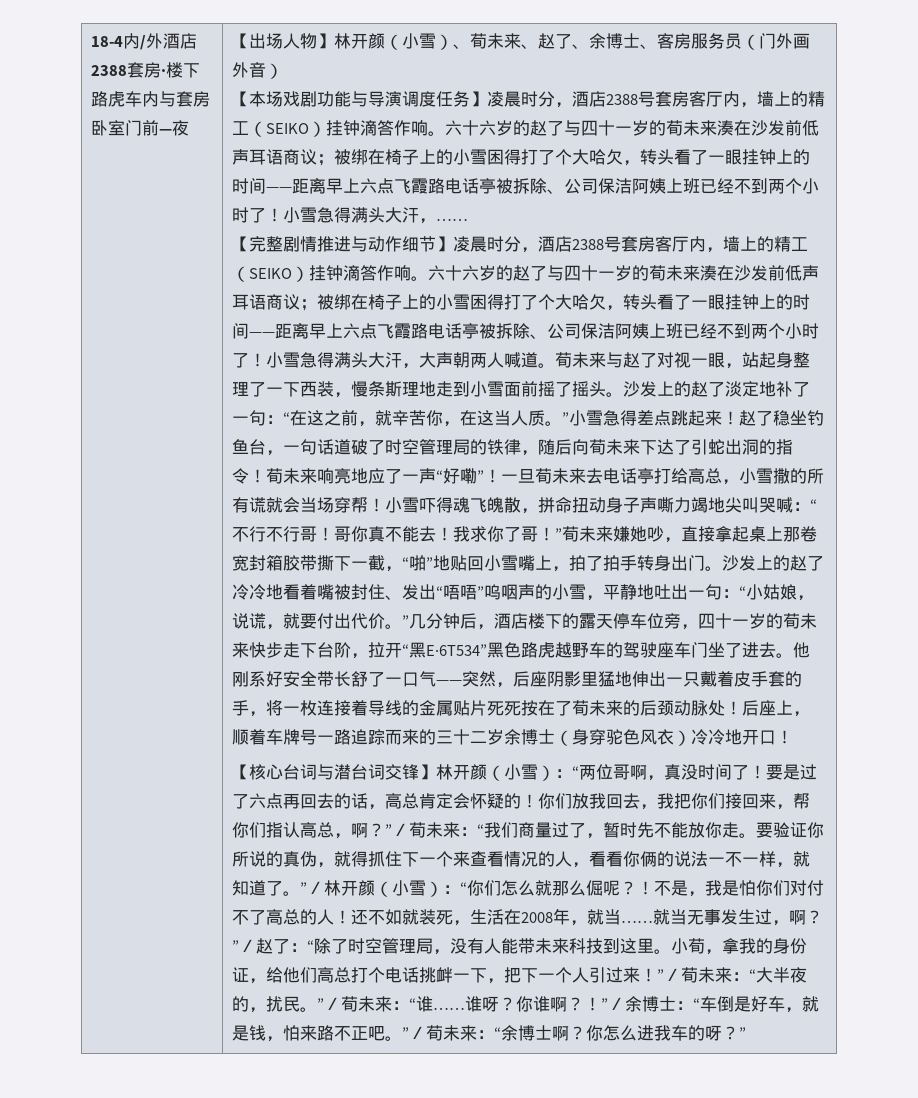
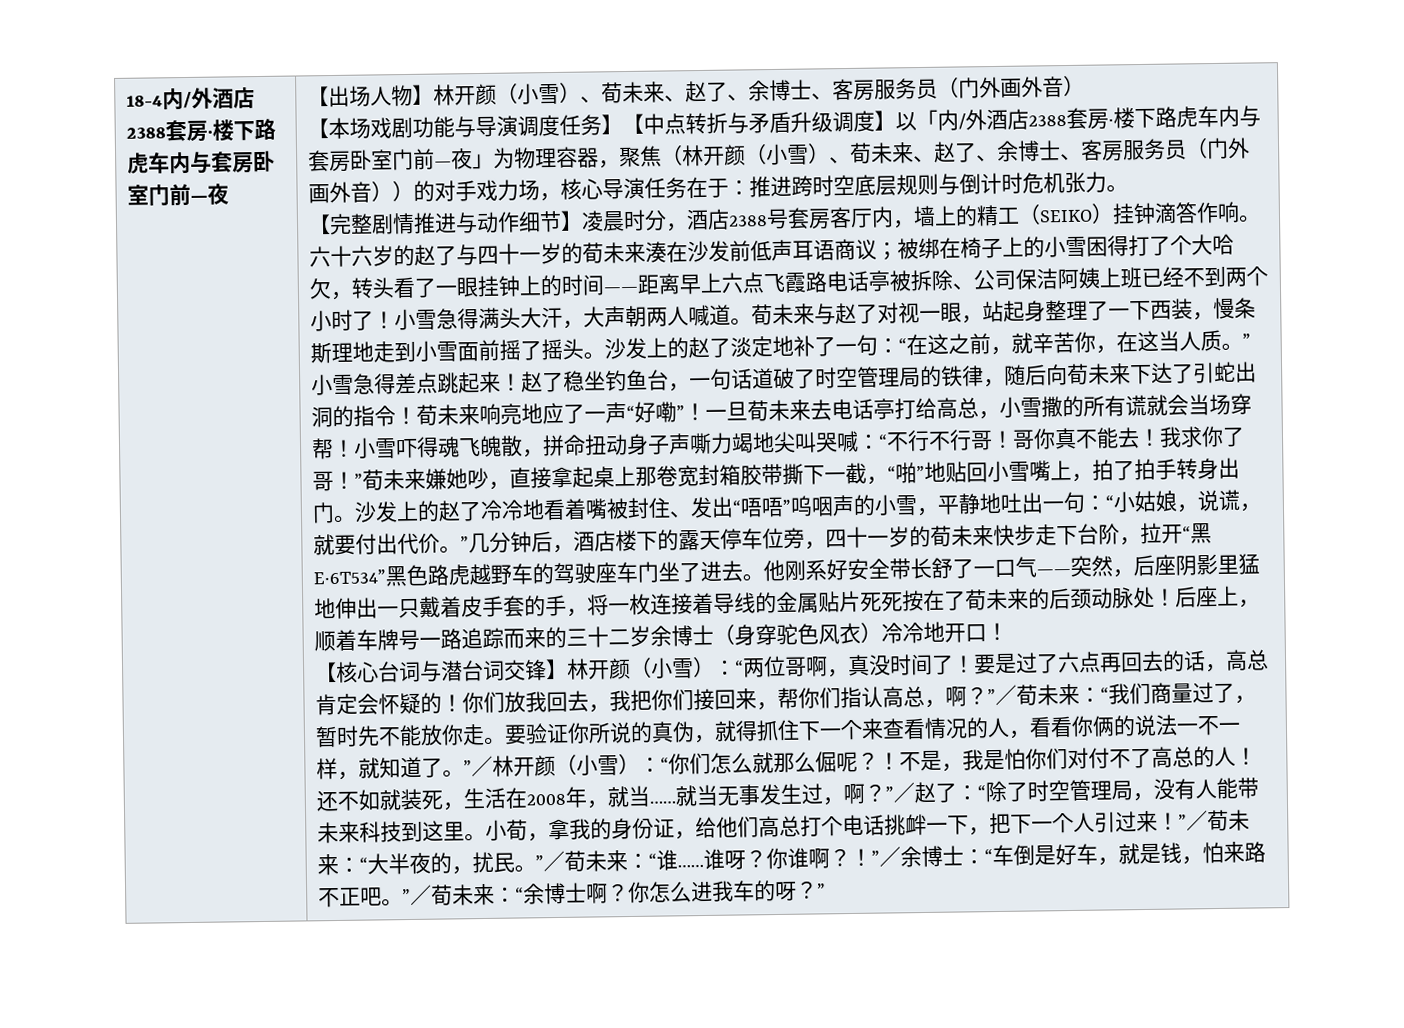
[487,91,826,108] [232,120,820,137] [232,149,811,166] [232,178,820,194] [232,207,469,224] 凌晨时分，酒店2388号套房客厅内，墙上的精工（SEIKO）挂钟滴答作响。六十六岁的赵了与四十一岁的荀未来湊在沙发前低声耳语商议；被绑在椅子上的小雪困得打了个大哈欠，转头看了一眼挂钟上的时间——距离早上六点飞霞路电话亭被拆除、公司保洁阿姨上班已经不到两个小时了！小雪急得满头大汗，…… -> [622,105,1262,135] [308,137,1251,173] [308,171,1129,204] 【中点转折与矛盾升级调度】以「内/外酒店2388套房·楼下路虎车内与套房卧室门前—夜」为物理容器，聚焦（林开颜（小雪）、荀未来、赵了、余博士、客房服务员（门外画外音））的对手戏力场，核心导演任务在于：推进跨时空底层规则与倒计时危机张力。

